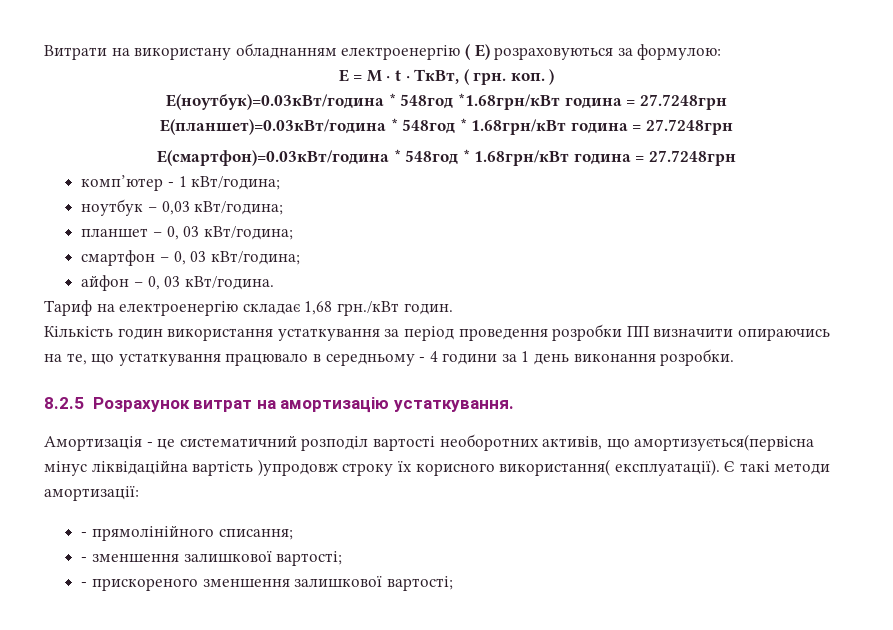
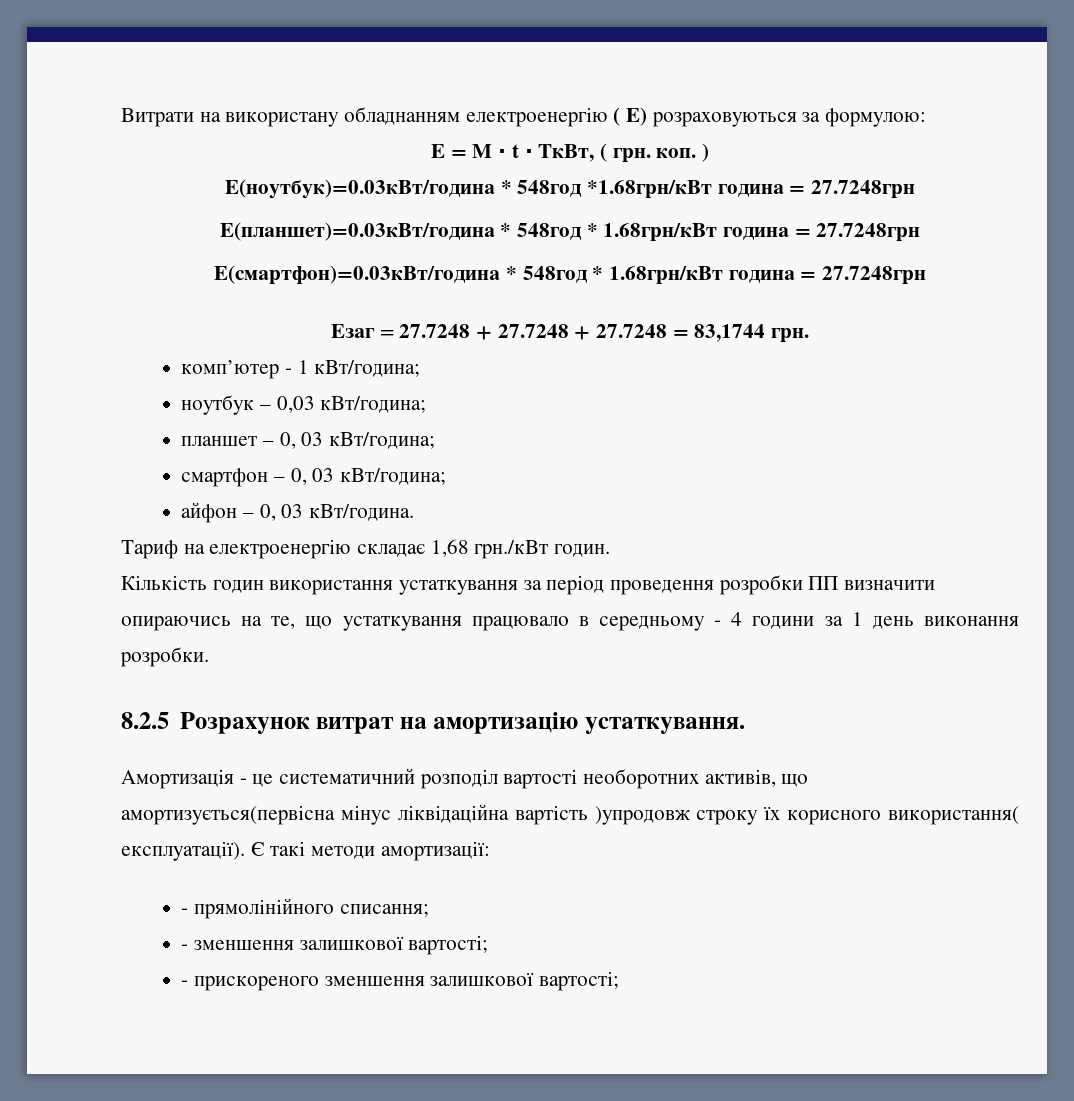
(737, 158) none -> [330,324,810,343] // Езаг = 27.7248 + 27.7248 + 27.7248 = 83,1744 грн.

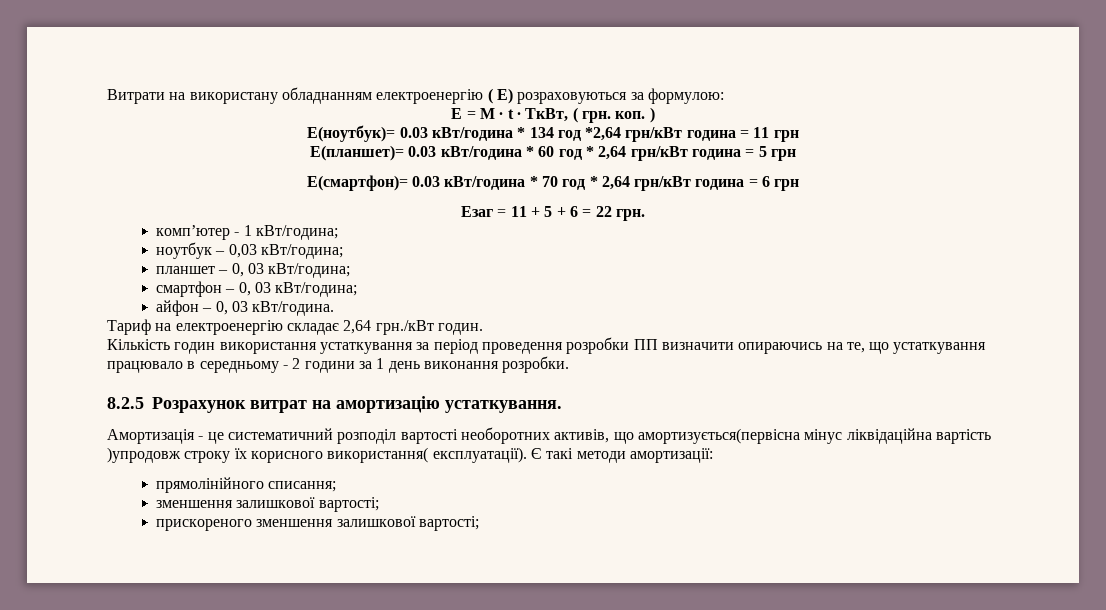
[224,179,916,199] [219,222,921,242] [214,265,926,285] [330,324,766,342] E(ноутбук)=0.03кВт/година * 548год *1.68грн/кВт година = 27.7248грн // E(планшет)=0.03кВт/година * 548год * 1.68грн/кВт година = 27.7248грн // E(смартфон)=0.03кВт/година * 548год * 1.68грн/кВт година = 27.7248грн // Езаг = 27.7248 + 27.7248 + 27.7248 = 83,1744 -> [307,125,799,142] [310,145,796,161] [306,175,800,191] [461,206,612,217] E(ноутбук)= 0.03 кВт/година * 134 год *2,64 грн/кВт година = 11 грн // E(планшет)= 0.03 кВт/година * 60 год * 2,64 грн/кВт година = 5 грн // E(смартфон)= 0.03 кВт/година * 70 год * 2,64 грн/кВт година = 6 грн // Езаг = 11 + 5 + 6 = 22
[430,539,469,557] 1,68 -> [343,320,372,334] 2,64
[731,612,743,626] 4 -> [292,358,301,369] 2
[181,908,189,914] - -> (713, 455) none
[181,944,189,950] - -> (337, 486) none
[181,980,189,986] - -> (379, 504) none

